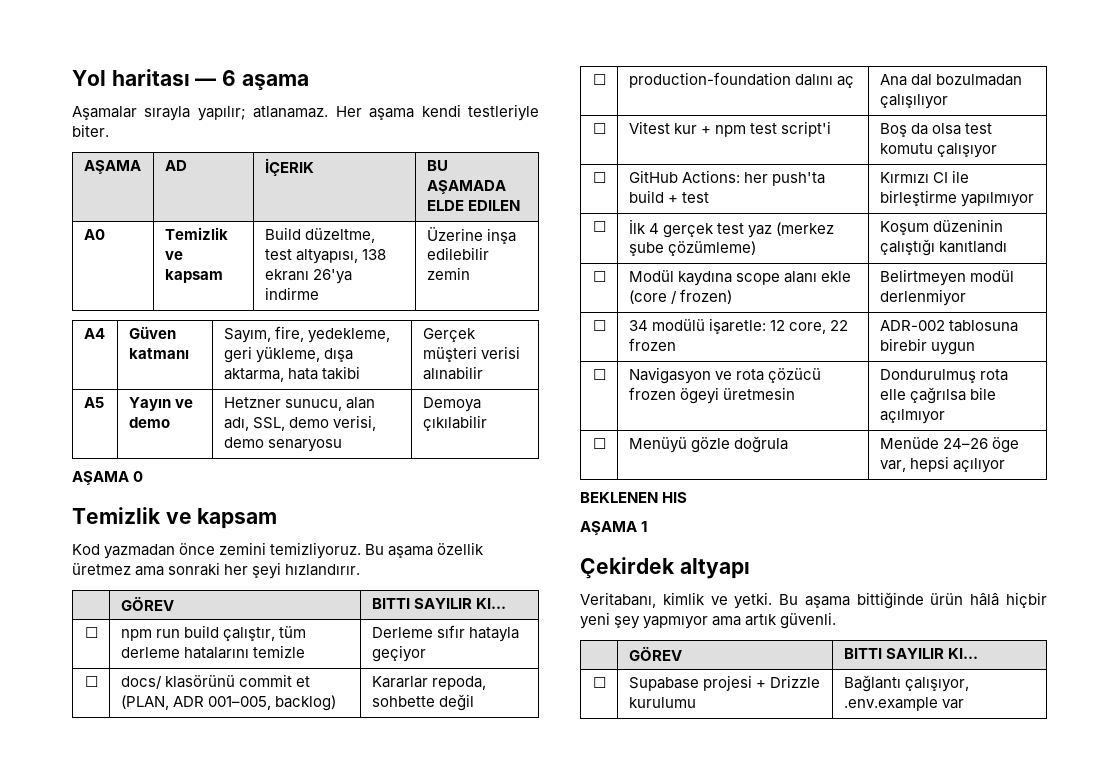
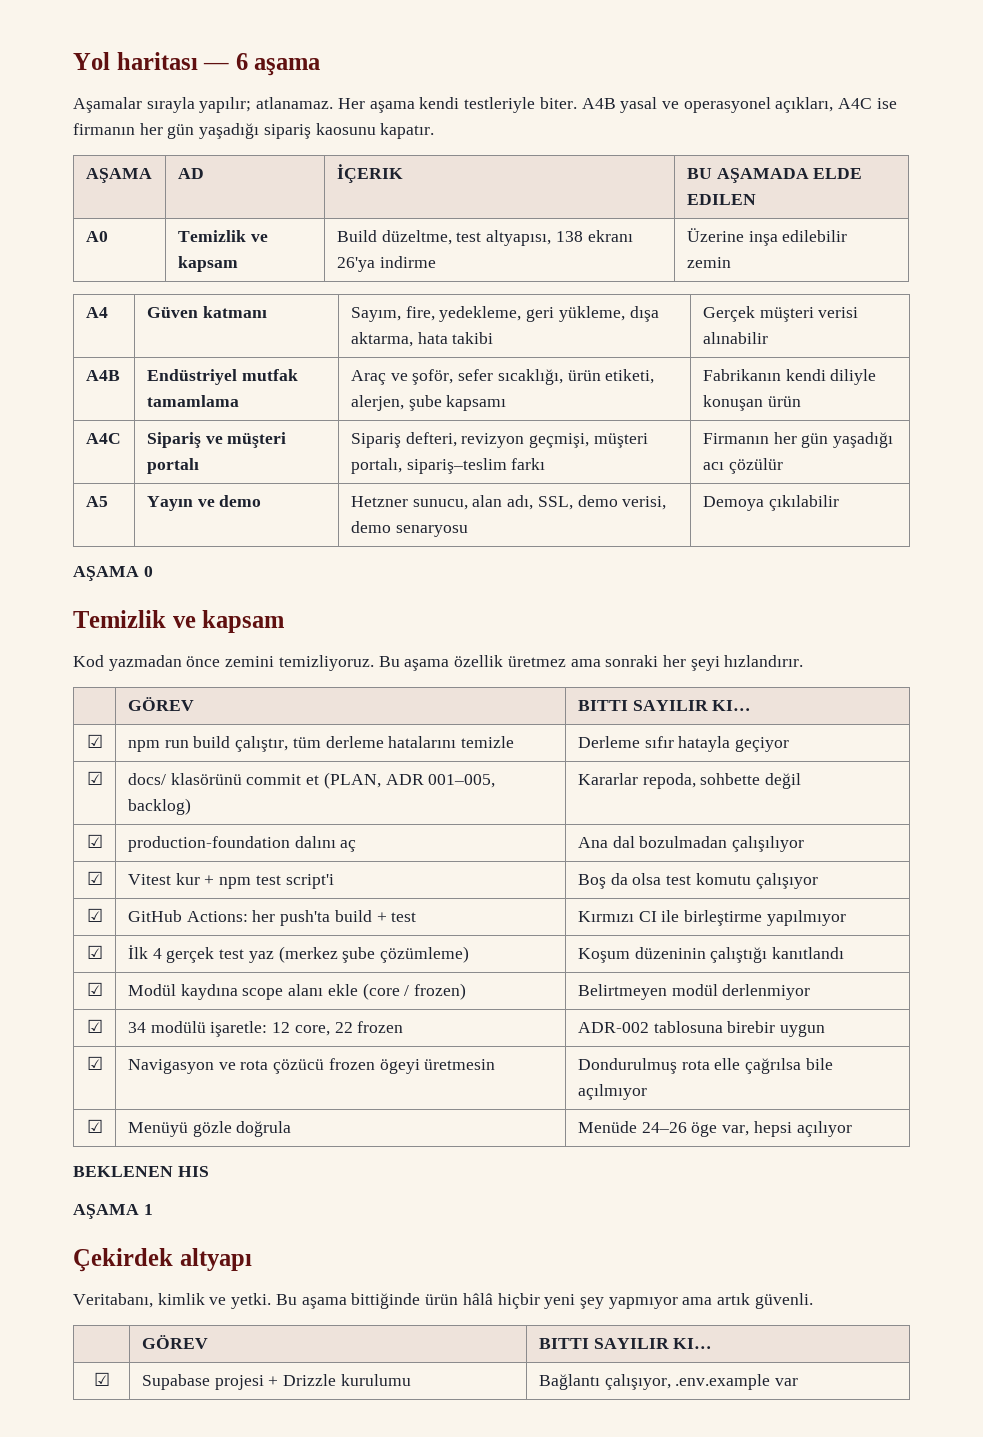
(109, 130) none -> [581,97,897,113] [73,123,435,139] A4B yasal ve operasyonel açıkları, A4C ise firmanın her gün yaşadığı sipariş kaosunu kapatır.
(483, 373) none -> [85,370,120,381] [146,369,298,385] [146,395,239,407] [350,369,655,385] [350,395,507,411] [702,369,877,385] [702,395,801,411] [85,433,121,444] [146,432,287,448] [146,458,199,474] [350,432,648,448] [350,458,546,474] [702,432,894,448] [702,458,783,474] // A4B | Endüstriyel mutfak tamamlama | Araç ve şoför, sefer sıcaklığı, ürün etiketi, alerjen, şube kapsamı | Fabrikanın kendi diliyle konuşan ürün // A4C | Sipariş ve müşteri portalı | Sipariş defteri, revizyon geçmişi, müşteri portalı, sipariş–teslim farkı | Firmanın her gün yaşadığı acı çözülür
[84,627,98,638] ☐ -> [86,734,103,748] ☑
[84,676,98,687] ☐ -> [86,771,103,785] ☑
[592,74,606,85] ☐ -> [86,834,103,848] ☑
[592,123,606,134] ☐ -> [86,871,103,885] ☑
[592,172,606,183] ☐ -> [86,908,103,922] ☑
[592,221,606,232] ☐ -> [86,945,103,959] ☑
[592,271,606,282] ☐ -> [86,982,103,996] ☑
[592,320,606,331] ☐ -> [86,1019,103,1033] ☑
[592,369,606,380] ☐ -> [86,1056,103,1070] ☑
[592,438,606,449] ☐ -> [86,1119,103,1133] ☑
[592,677,606,688] ☐ -> [93,1372,110,1386] ☑

